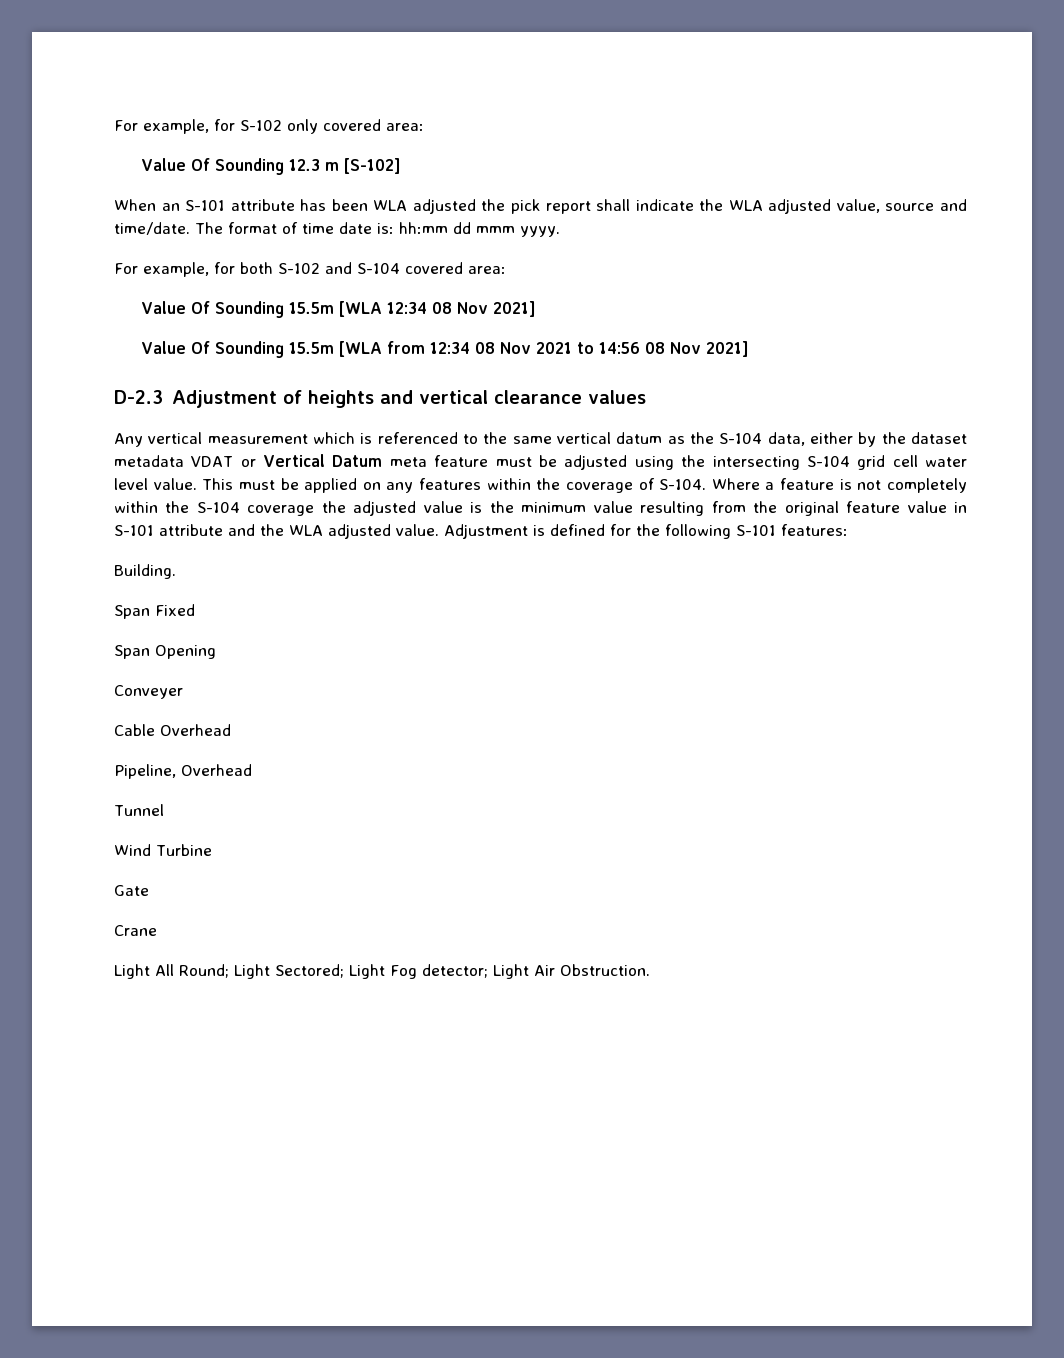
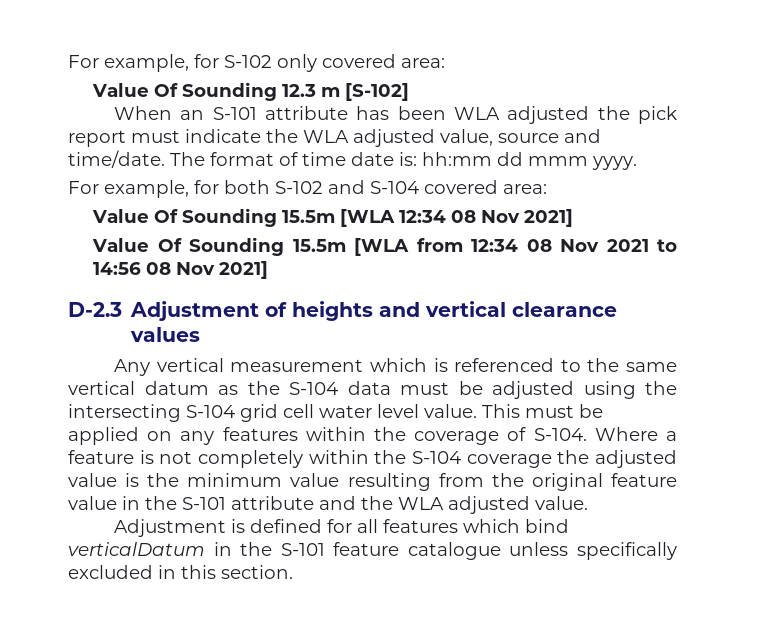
[596,199,631,211] shall -> [131,130,180,143] must
[767,432,968,447] [114,454,489,467] data, either by the dataset metadata VDAT or Vertical Datum meta feature -> [347,381,391,395] data
(968, 507) none -> [145,496,177,510] the
(439, 530) none -> (588, 503) //
[636,524,848,539] [114,564,176,579] [114,604,195,619] [114,645,216,659] [114,685,183,699] [114,724,231,736] [114,764,252,779] [114,804,164,816] [114,844,212,856] [114,885,149,896] [114,925,157,936] [114,964,650,979] the following S-101 features: // Building. // Span Fixed // Span Opening // Conveyer // Cable Overhead // Pipeline, Overhead // Tunnel // Wind Turbine // Gate // Crane // Light All Round; Light Sectored; Light Fog detector; Light Air Obstruction. -> [357,519,570,533] [68,542,677,560] [68,565,293,579] all features which bind verticalDatum in the S-101 feature catalogue unless specifically excluded in this section.

